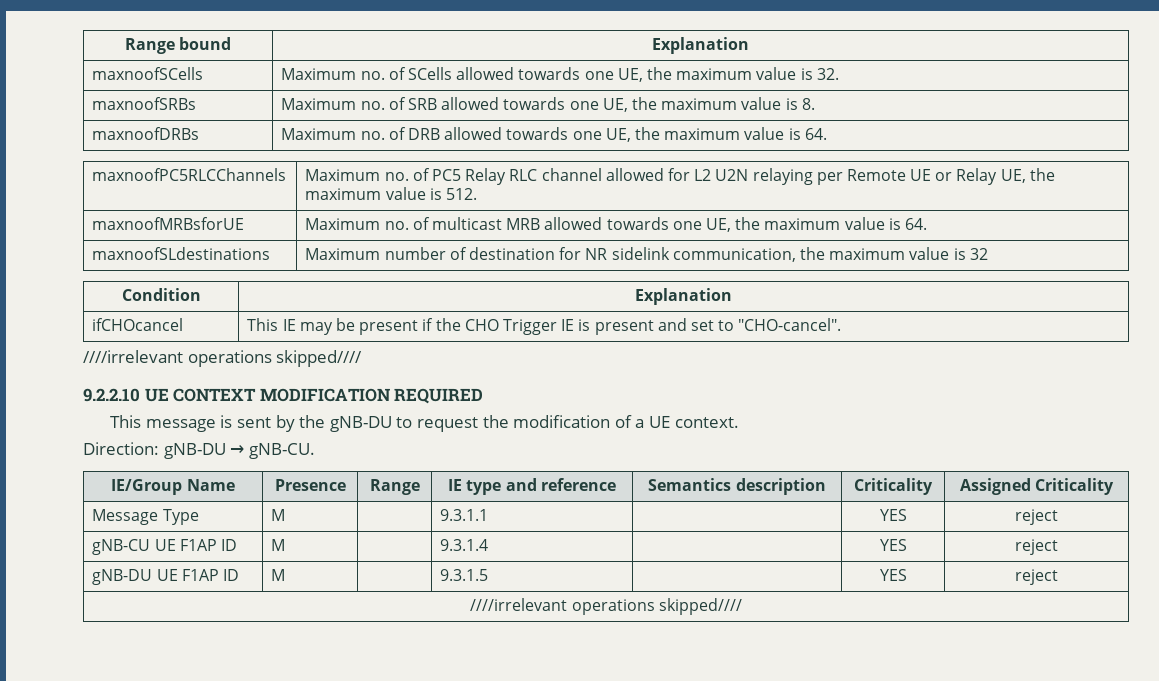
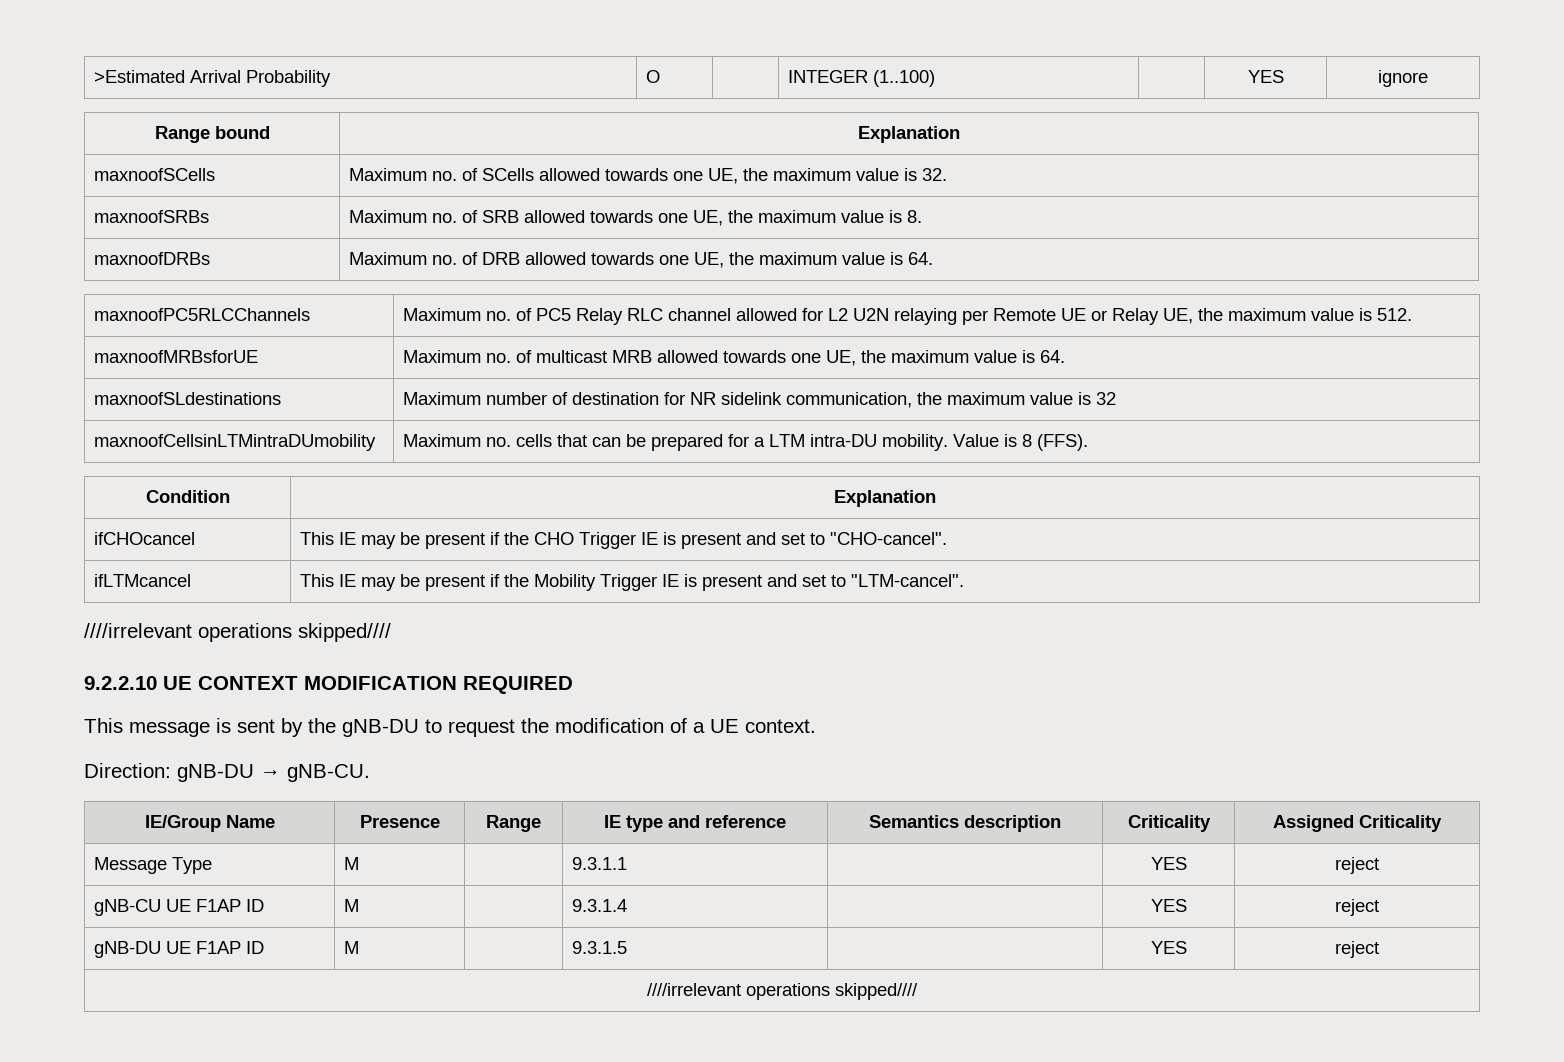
(124, 46) none -> [94,70,332,87] [646,70,661,83] [788,70,936,87] [1247,70,1284,83] [1378,70,1428,87] >Estimated Arrival Probability | O | | INTEGER (1..100) | | YES | ignore //
(988, 254) none -> [94,434,377,451] [403,434,1089,451] // maxnoofCellsinLTMintraDUmobility | Maximum no. cells that can be prepared for a LTM intra-DU mobility. Value is 8 (FFS).
(842, 324) none -> [94,574,192,587] [300,574,965,591] // ifLTMcancel | This IE may be present if the Mobility Trigger IE is present and set to "LTM-cancel".

